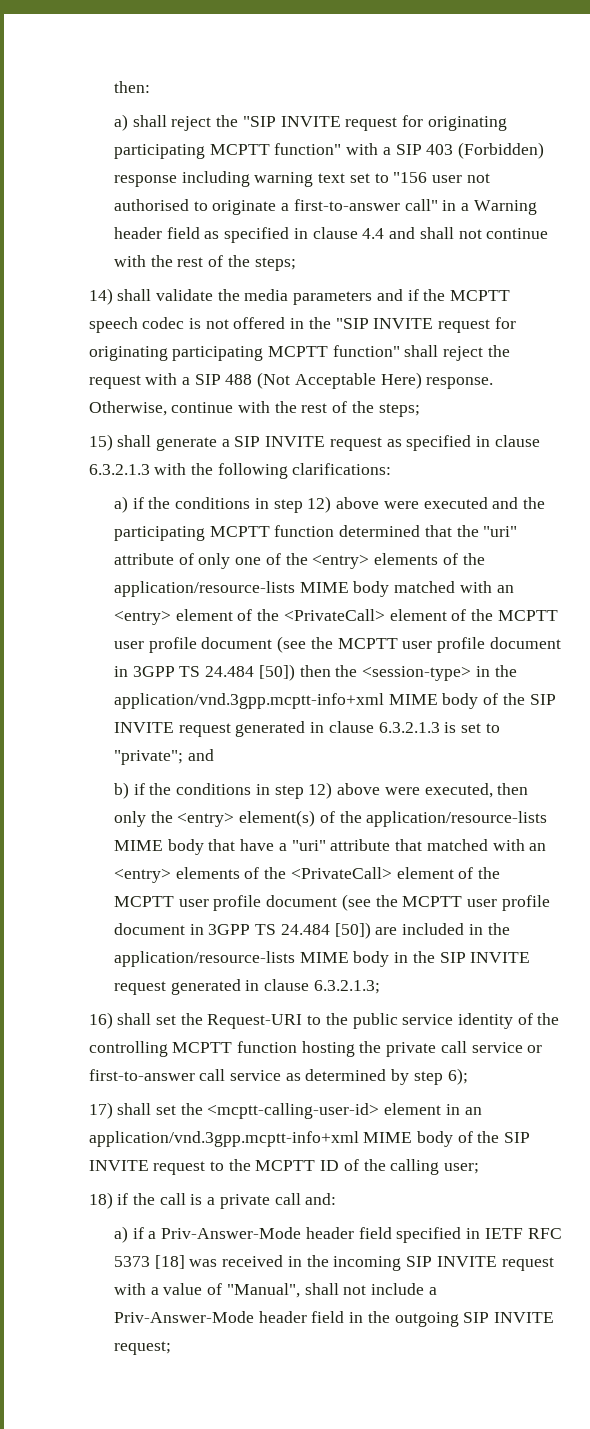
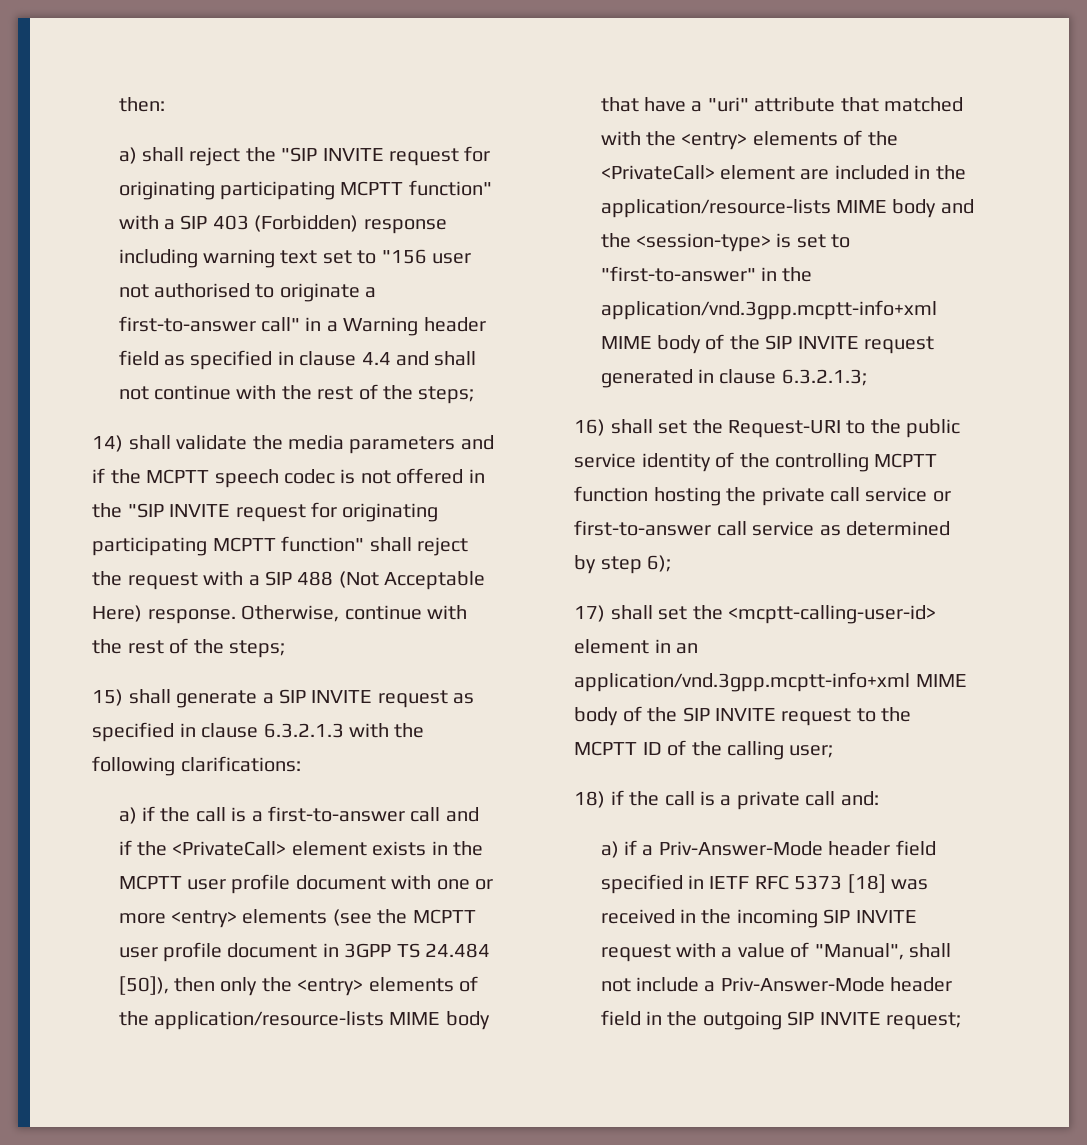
[175,496,545,513] [114,525,518,541] [114,553,485,569] [114,581,514,597] [114,609,558,625] [114,637,273,653] conditions in step 12) above were executed and the participating MCPTT function determined that the "uri" attribute of only one of the <entry> elements of the application/resource-lists MIME body matched with an <entry> element of the <PrivateCall> element of the MCPTT user profile document -> [195,806,479,822] [118,840,484,856] [118,874,494,894] [118,909,328,928] call is a first-to-answer call and if the <PrivateCall> element exists in the MCPTT user profile document with one or more <entry> elements
[258,664,517,681] [114,693,556,709] [114,721,500,737] [114,749,214,765] [114,782,493,799] [50]) then the <session-type> in the application/vnd.3gpp.mcptt-info+xml MIME body of the SIP INVITE request generated in clause 6.3.2.1.3 is set to "private"; and // b) if the conditions in step 12) above were executed, -> [118,976,169,995] [50]),
[239,810,316,827] element(s) -> [368,977,454,992] elements
[529,843,547,851] an -> [646,131,677,146] the
[458,867,501,879] [114,894,550,911] [114,922,371,939] of the MCPTT user profile document (see the MCPTT user profile document in 3GPP TS 24.484 [50]) -> (796, 172) none
[394,952,409,963] in -> [940,199,974,214] [600,233,851,252] [600,266,813,282] [600,300,937,320] [600,334,725,354] and the <session-type> is set to "first-to-answer" in the application/vnd.3gpp.mcptt-info+xml MIME body of

